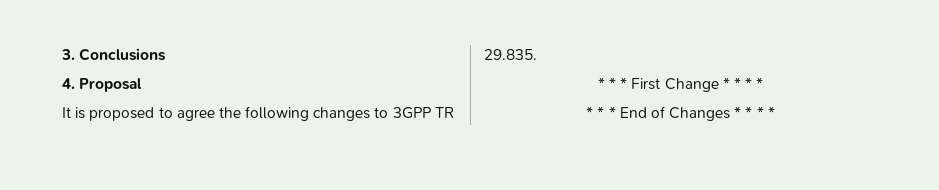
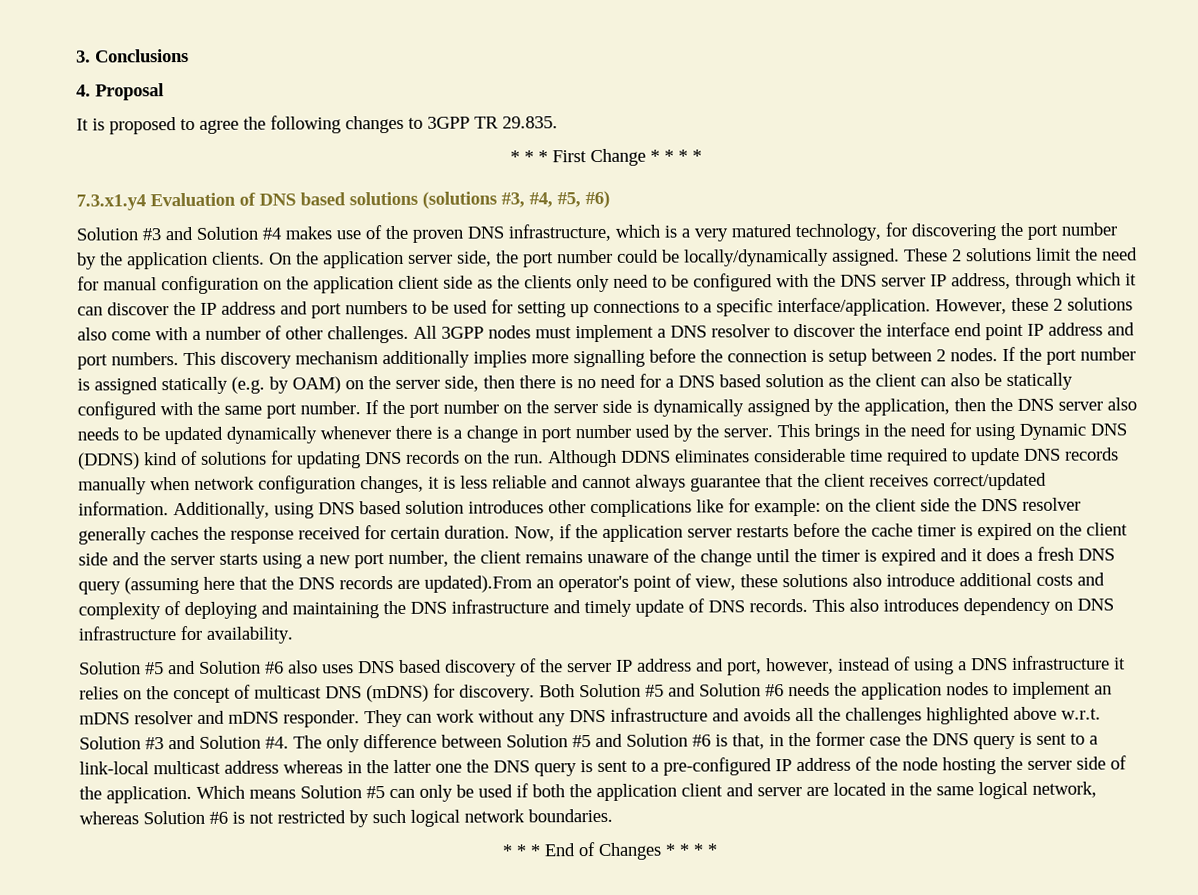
(764, 83) none -> [76,190,610,211] [76,222,1117,243] [77,247,1138,270] [77,272,1137,295] [77,297,1133,319] [77,322,1135,344] [77,346,1136,370] [77,372,1073,395] [77,397,1137,420] [77,422,1127,445] [78,447,1119,470] [78,472,1047,495] [78,497,1081,520] [78,522,1128,545] [78,546,1115,569] [78,572,1105,595] [78,597,1114,620] [78,625,293,644] [79,655,1126,677] [79,681,1112,704] [79,706,1101,728] [79,731,1098,753] [79,755,1127,777] [79,781,1097,804] [79,808,613,828] // 7.3.x1.y4 Evaluation of DNS based solutions (solutions #3, #4, #5, #6) // Solution #3 and Solution #4 makes use of the proven DNS infrastructure, which is a very matured technology, for discovering the port number by the application clients. On the application server side, the port number could be locally/dynamically assigned. These 2 solutions limit the need for manual configuration on the application client side as the clients only need to be configured with the DNS server IP address, through which it can discover the IP address and port numbers to be used for setting up connections to a specific interface/application. However, these 2 solutions also come with a number of other challenges. All 3GPP nodes must implement a DNS resolver to discover the interface end point IP address and port numbers. This discovery mechanism additionally implies more signalling before the connection is setup between 2 nodes. If the port number is assigned statically (e.g. by OAM) on the server side, then there is no need for a DNS based solution as the client can also be statically configured with the same port number. If the port number on the server side is dynamically assigned by the application, then the DNS server also needs to be updated dynamically whenever there is a change in port number used by the server. This brings in the need for using Dynamic DNS (DDNS) kind of solutions for updating DNS records on the run. Although DDNS eliminates considerable time required to update DNS records manually when network configuration changes, it is less reliable and cannot always guarantee that the client receives correct/updated information. Additionally, using DNS based solution introduces other complications like for example: on the client side the DNS resolver generally caches the response received for certain duration. Now, if the application server restarts before the cache timer is expired on the client side and the server starts using a new port number, the client remains unaware of the change until the timer is expired and it does a fresh DNS query (assuming here that the DNS records are updated).From an operator's point of view, these solutions also introduce additional costs and complexity of deploying and maintaining the DNS infrastructure and timely update of DNS records. This also introduces dependency on DNS infrastructure for availability. // Solution #5 and Solution #6 also uses DNS based discovery of the server IP address and port, however, instead of using a DNS infrastructure it relies on the concept of multicast DNS (mDNS) for discovery. Both Solution #5 and Solution #6 needs the application nodes to implement an mDNS resolver and mDNS responder. They can work without any DNS infrastructure and avoids all the challenges highlighted above w.r.t. Solution #3 and Solution #4. The only difference between Solution #5 and Solution #6 is that, in the former case the DNS query is sent to a link-local multicast address whereas in the latter one the DNS query is sent to a pre-configured IP address of the node hosting the server side of the application. Which means Solution #5 can only be used if both the application client and server are located in the same logical network, whereas Solution #6 is not restricted by such logical network boundaries.

